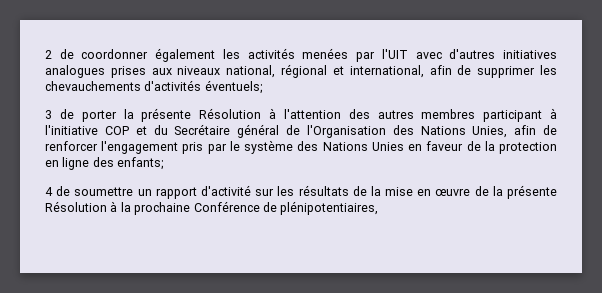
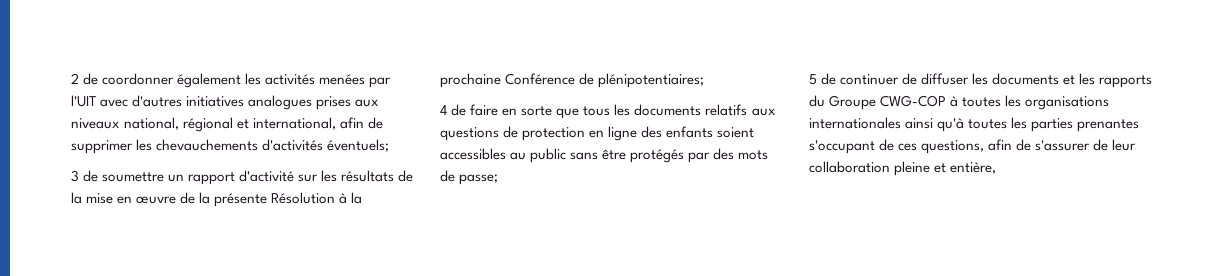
[81,108,557,122] [45,124,557,138] [45,140,557,154] [45,157,164,170] [45,186,71,196] porter la présente Résolution à l'attention des autres membres participant à l'initiative COP et du Secrétaire général de l'Organisation des Nations Unies, afin de renforcer l'engagement pris par le système des Nations Unies en faveur de la protection en ligne des enfants; // 4 de -> (99, 176) none
[280,201,379,215] plénipotentiaires, -> [598,73,705,88] [440,104,776,119] [440,126,755,141] [440,148,769,163] [440,170,499,185] [809,73,1153,88] [809,95,1110,110] [809,117,1140,132] [809,139,1137,154] [809,161,997,176] plénipotentiaires; // 4 de faire en sorte que tous les documents relatifs aux questions de protection en ligne des enfants soient accessibles au public sans être protégés par des mots de passe; // 5 de continuer de diffuser les documents et les rapports du Groupe CWG-COP à toutes les organisations internationales ainsi qu'à toutes les parties prenantes s'occupant de ces questions, afin de s'assurer de leur collaboration pleine et entière,

